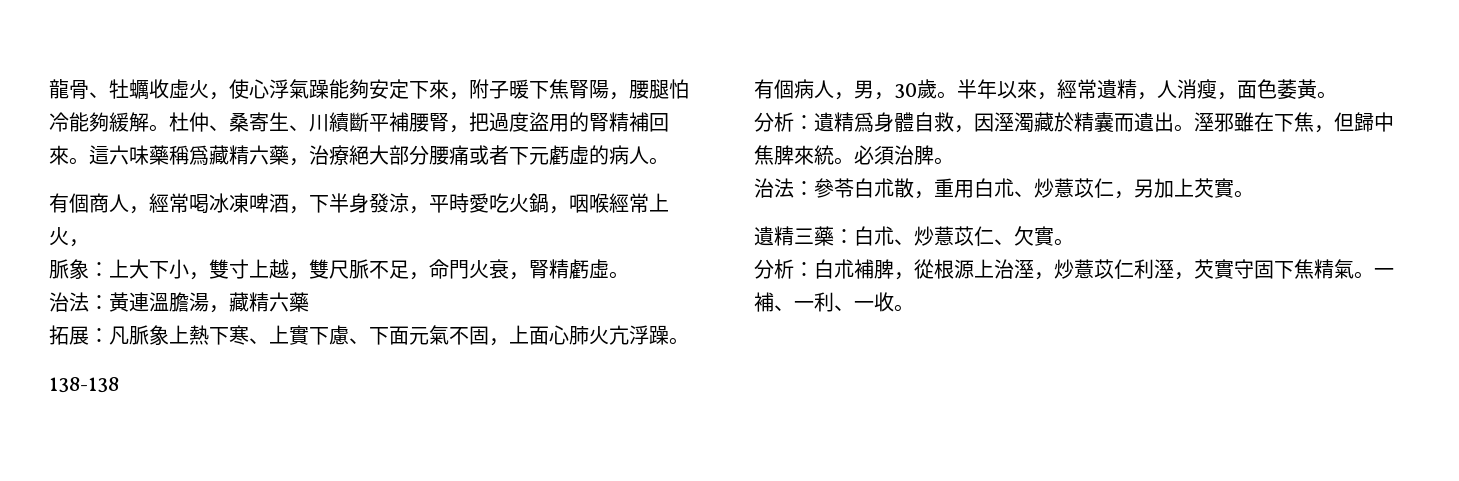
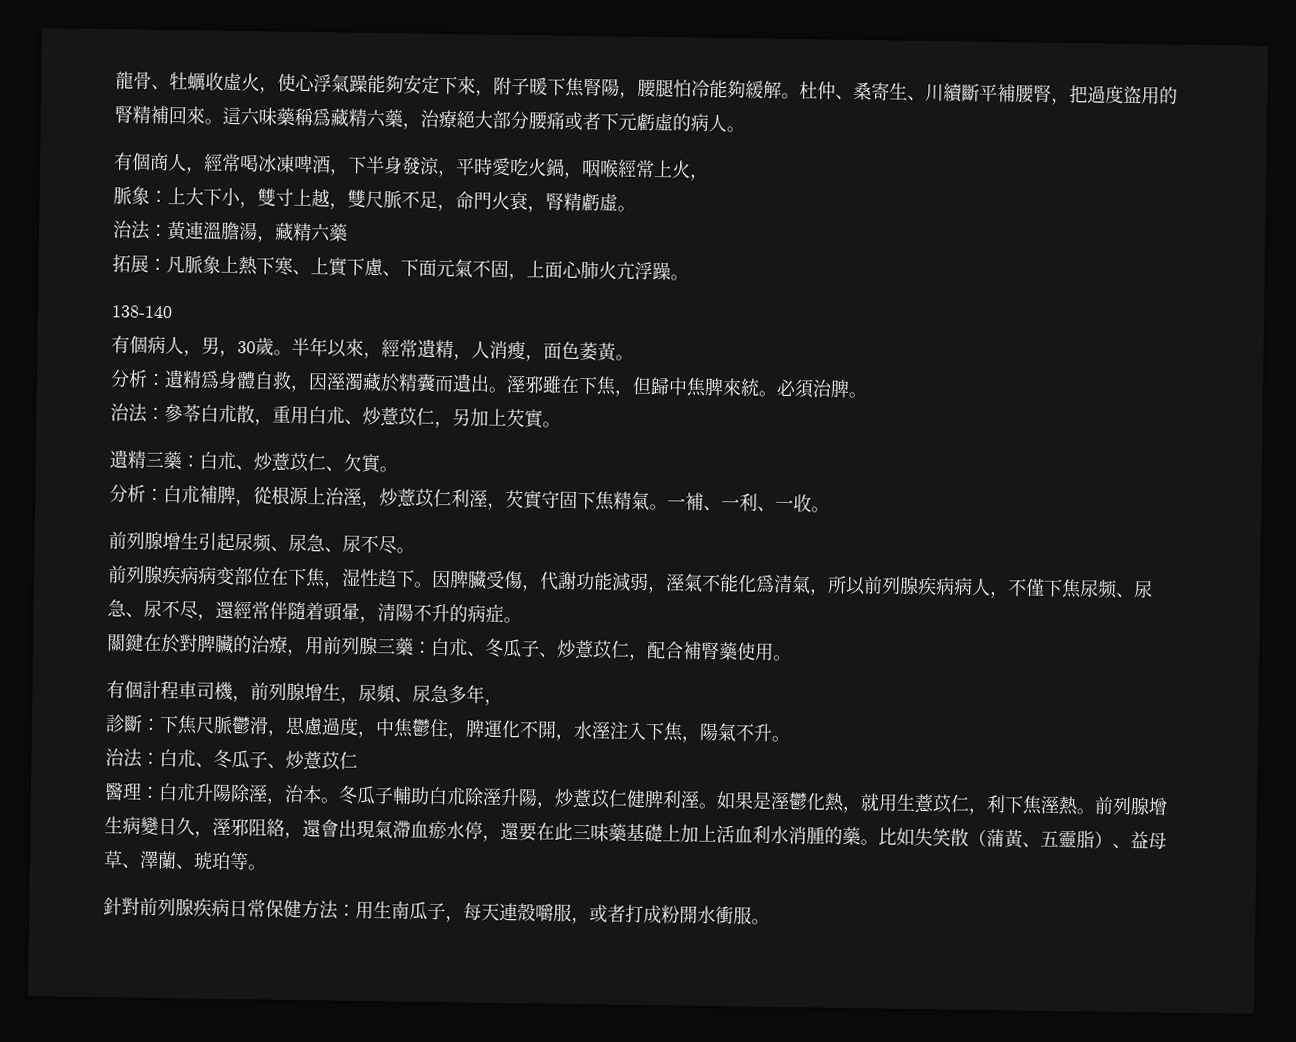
[49,377,119,393] 138-138 -> [111,305,173,319] 138-140
(914, 308) none -> [108,531,415,555] [108,565,1153,599] [107,599,522,624] [107,633,792,662] [106,680,503,706] [105,714,790,743] [105,748,358,771] [104,782,1168,816] [104,816,1167,850] [103,850,266,871] [103,897,770,925] // 前列腺增生引起尿频、尿急、尿不尽。 // 前列腺疾病病变部位在下焦，湿性趋下。因脾臟受傷，代謝功能減弱，溼氣不能化爲清氣，所以前列腺疾病病人，不僅下焦尿频、尿急、尿不尽，還經常伴隨着頭暈，清陽不升的病症。 // 關鍵在於對脾臟的治療，用前列腺三藥：白朮、冬瓜子、炒薏苡仁，配合補腎藥使用。 // 有個計程車司機，前列腺增生，尿頻、尿急多年， // 診斷：下焦尺脈鬱滑，思慮過度，中焦鬱住，脾運化不開，水溼注入下焦，陽氣不升。 // 治法：白朮、冬瓜子、炒薏苡仁 // 醫理：白朮升陽除溼，治本。冬瓜子輔助白朮除溼升陽，炒薏苡仁健脾利溼。如果是溼鬱化熱，就用生薏苡仁，利下焦溼熱。前列腺增生病變日久，溼邪阻絡，還會出現氣滯血瘀水停，還要在此三味藥基礎上加上活血利水消腫的藥。比如失笑散（蒲黃、五靈脂）、益母草、澤蘭、琥珀等。 // 針對前列腺疾病日常保健方法：用生南瓜子，每天連殼嚼服，或者打成粉開水衝服。

